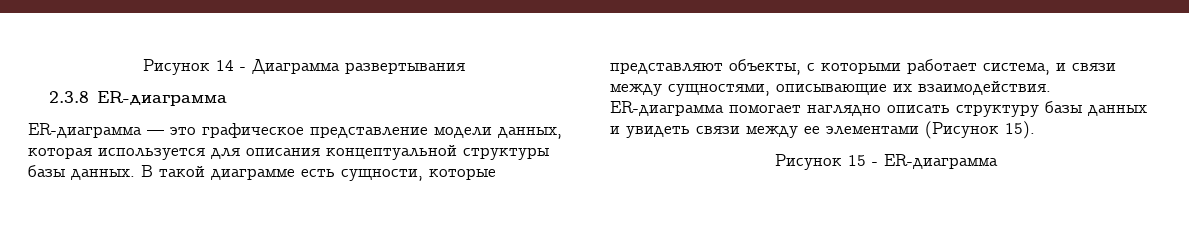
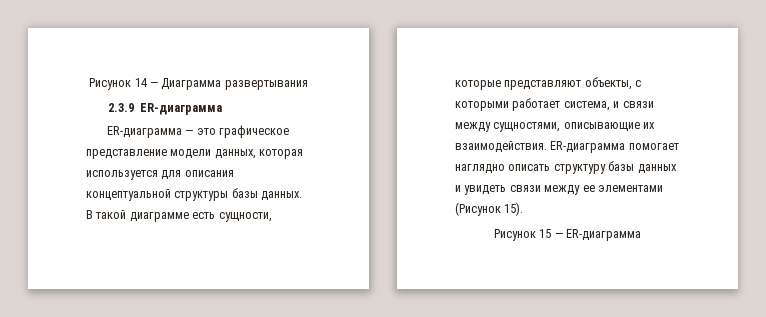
[239,67,246,71] - -> [150,82,158,87] —
[49,91,90,103] 2.3.8 -> [107,103,134,112] 2.3.9
[871,162,878,166] - -> [554,233,563,238] —

